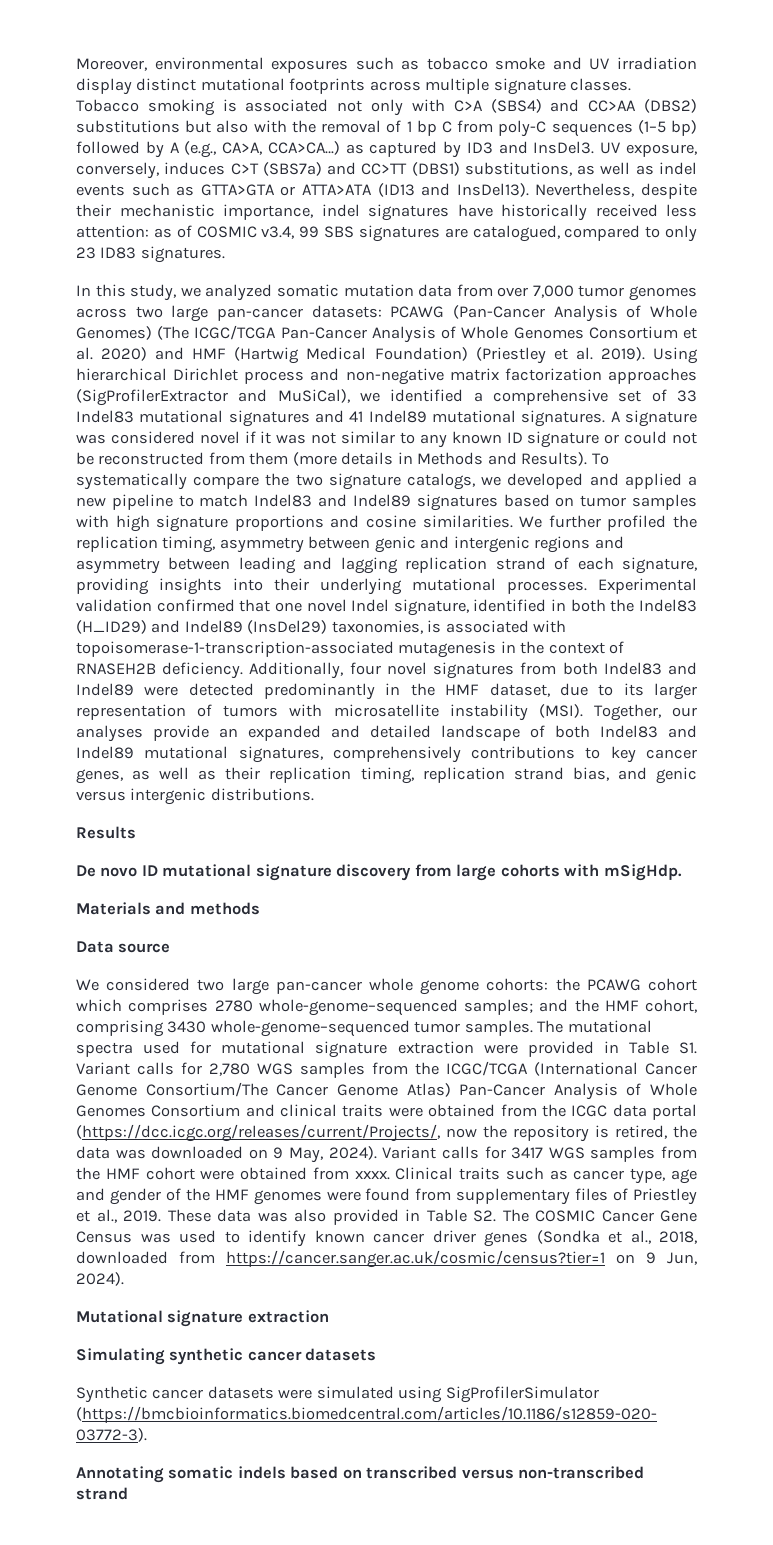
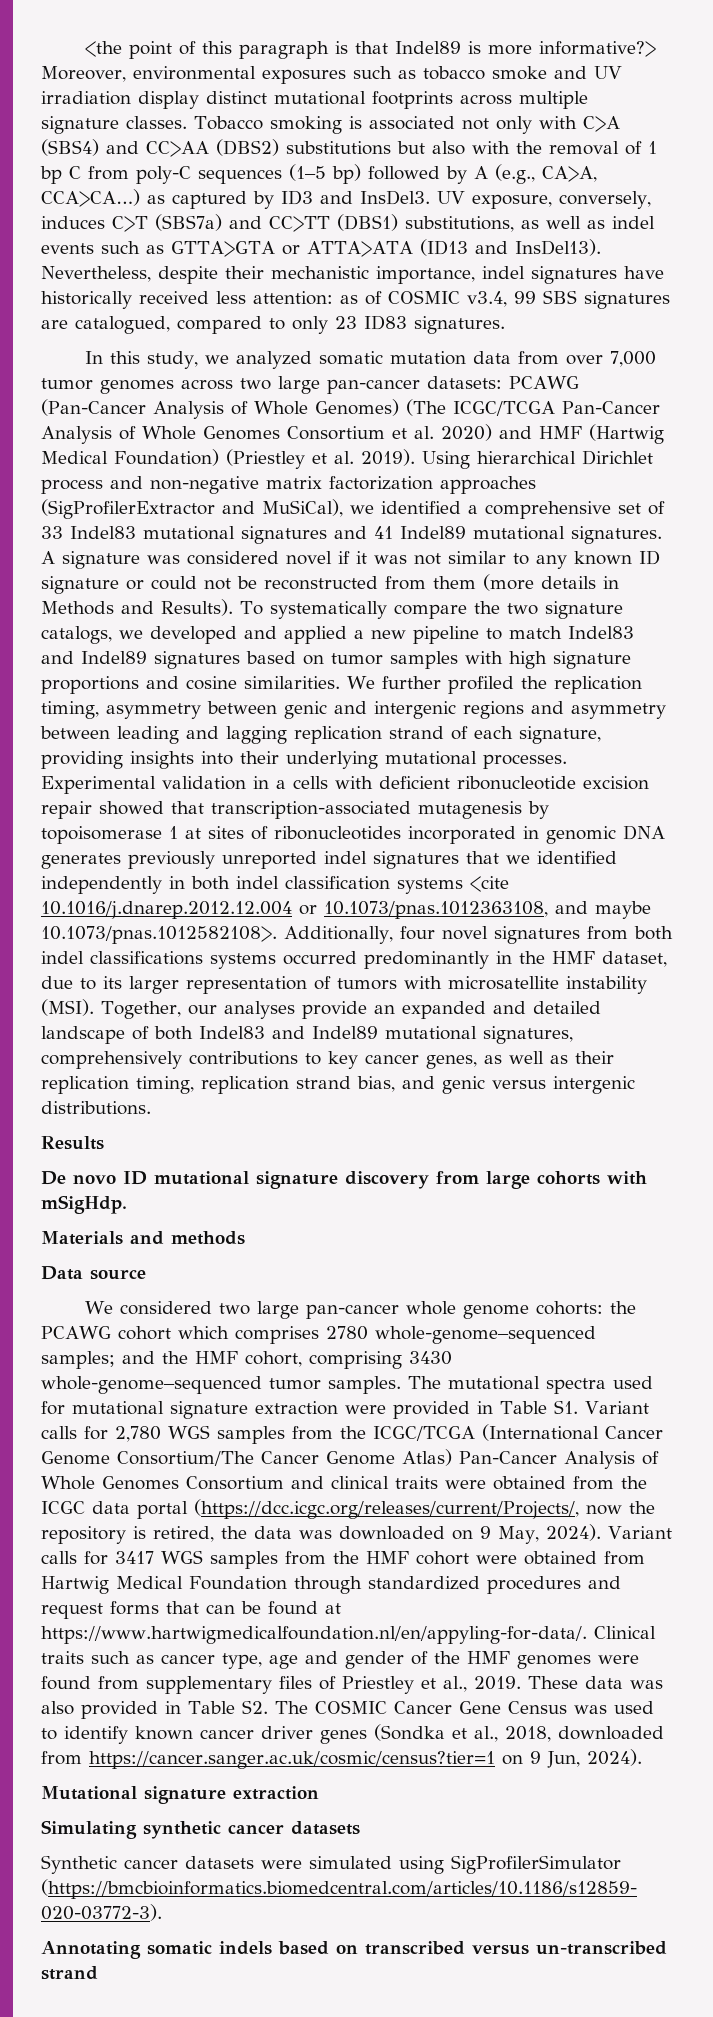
(76, 64) none -> [84,41,656,59] <the point of this paragraph is that Indel89 is more informative?>
[156,599,697,616] [76,620,567,634] [76,641,625,658] [76,662,244,679] confirmed that one novel Indel signature, identified in both the Indel83 (H_ID29) and Indel89 (InsDel29) taxonomies, is associated with topoisomerase-1-transcription-associated mutagenesis in the context of RNASEH2B deficiency. -> [253,776,649,790] [41,801,549,819] [41,825,665,844] [41,851,617,869] [41,876,509,894] [41,901,651,919] [41,926,277,944] in a cells with deficient ribonucleotide excision repair showed that transcription-associated mutagenesis by topoisomerase 1 at sites of ribonucleotides incorporated in genomic DNA generates previously unreported indel signatures that we identified independently in both indel classification systems <cite 10.1016/j.dnarep.2012.12.004 or 10.1073/pnas.1012363108, and maybe 10.1073/pnas.1012582108>.
[603,662,697,675] [76,683,254,696] Indel83 and Indel89 were detected -> [41,951,357,969] indel classifications systems occurred
[354,1171,390,1180] xxxx. -> [41,1576,621,1594] [41,1601,341,1619] [41,1626,587,1644] Hartwig Medical Foundation through standardized procedures and request forms that can be found at https://www.hartwigmedicalfoundation.nl/en/appyling-for-data/.
[518,1466,645,1479] non-transcribed -> [536,1941,667,1955] un-transcribed

